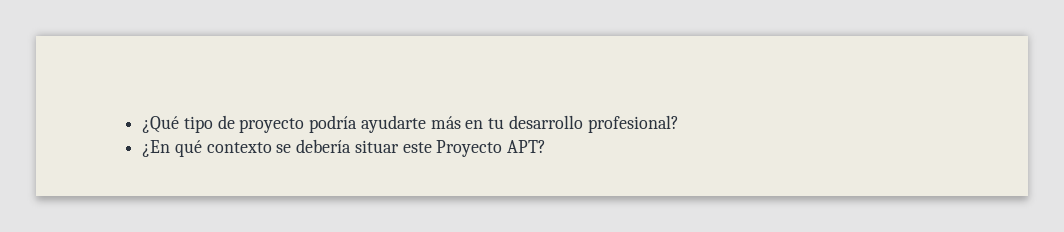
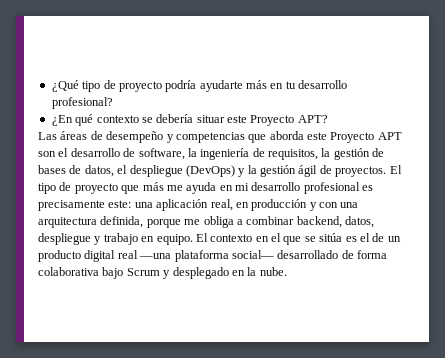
(547, 146) none -> [38,131,402,143] [38,148,385,160] [38,165,402,177] [38,182,374,194] [38,199,359,211] [38,216,374,228] [38,233,401,245] [38,250,387,262] [38,267,287,279] // Las áreas de desempeño y competencias que aborda este Proyecto APT son el desarrollo de software, la ingeniería de requisitos, la gestión de bases de datos, el despliegue (DevOps) y la gestión ágil de proyectos. El tipo de proyecto que más me ayuda en mi desarrollo profesional es precisamente este: una aplicación real, en producción y con una arquitectura definida, porque me obliga a combinar backend, datos, despliegue y trabajo en equipo. El contexto en el que se sitúa es el de un producto digital real —una plataforma social— desarrollado de forma colaborativa bajo Scrum y desplegado en la nube.

